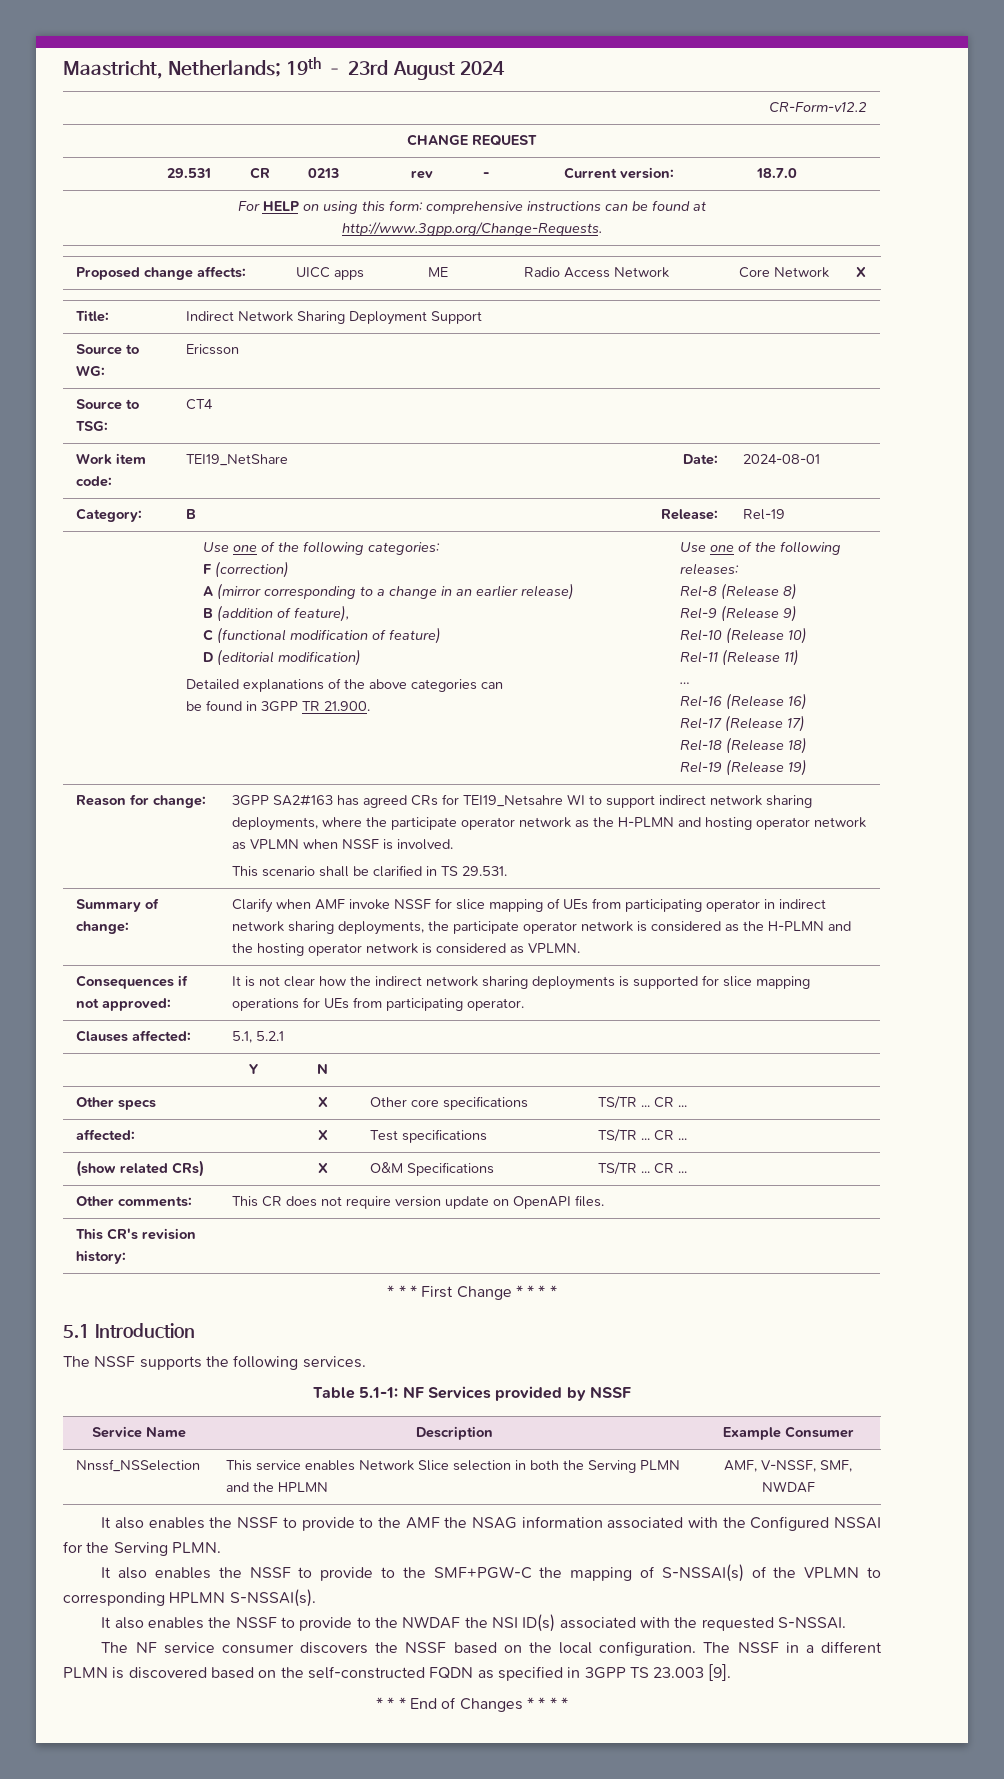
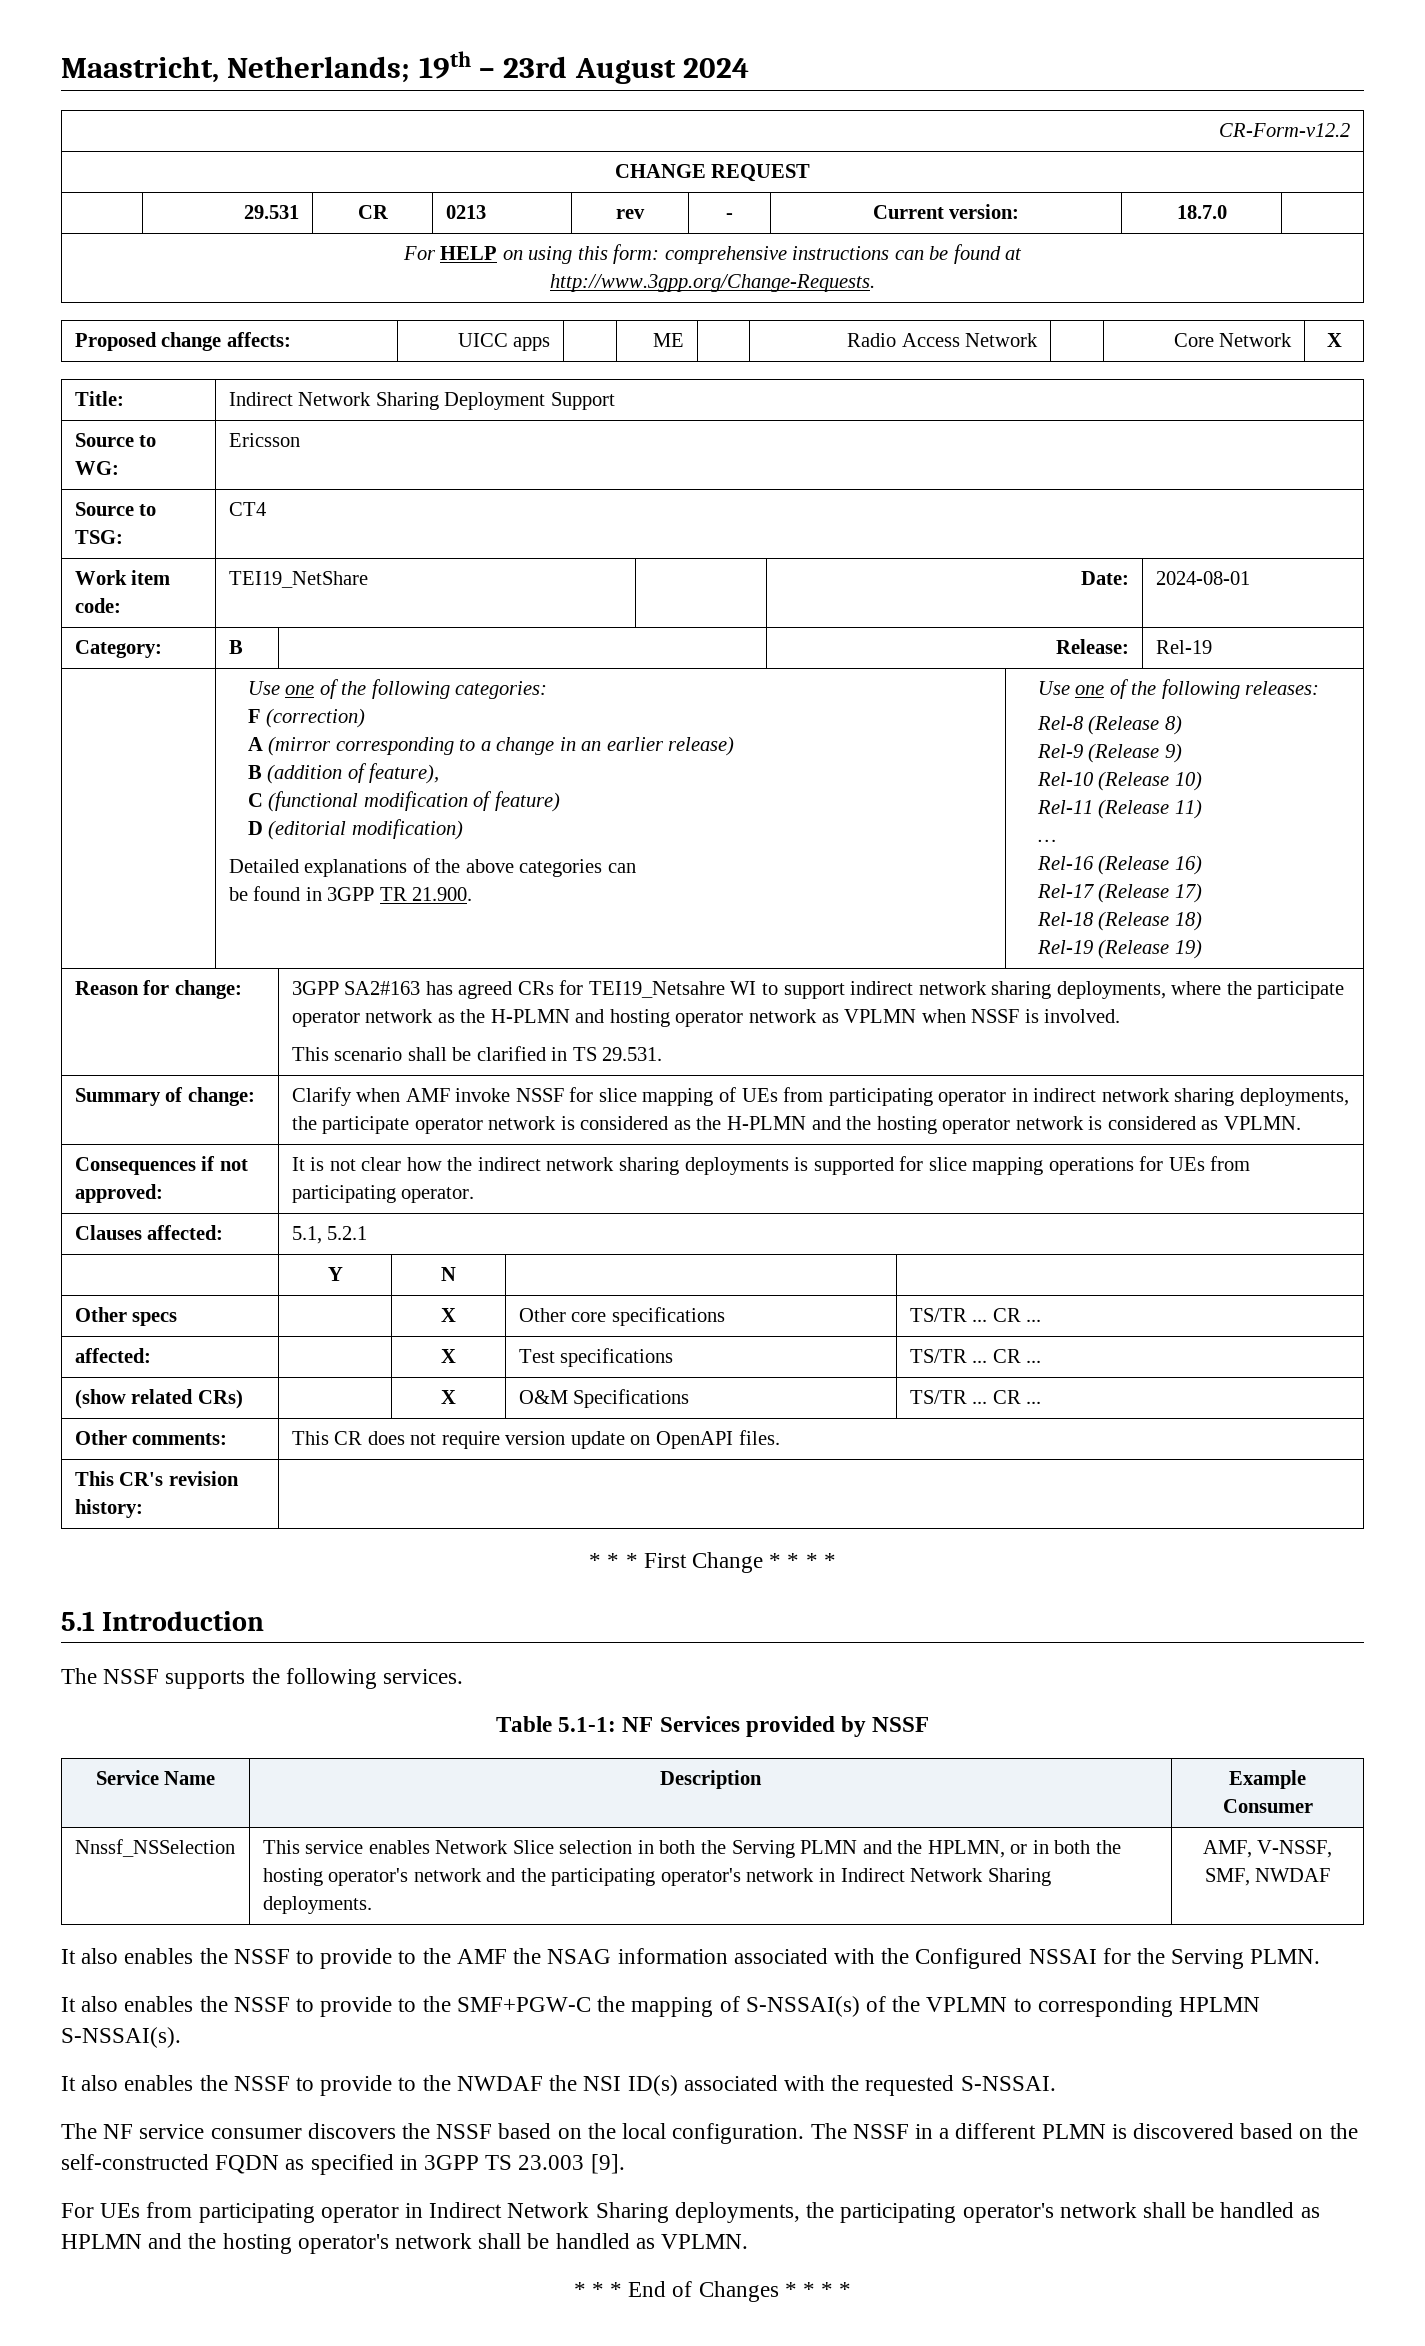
[277,1482,328,1492] HPLMN -> [927,1840,1121,1858] [262,1868,1051,1886] [262,1896,372,1914] HPLMN, or in both the hosting operator's network and the participating operator's network in Indirect Network Sharing deployments.
(732, 1672) none -> [61,2202,1320,2223] [61,2233,749,2254] // For UEs from participating operator in Indirect Network Sharing deployments, the participating operator's network shall be handled as HPLMN and the hosting operator's network shall be handled as VPLMN.

